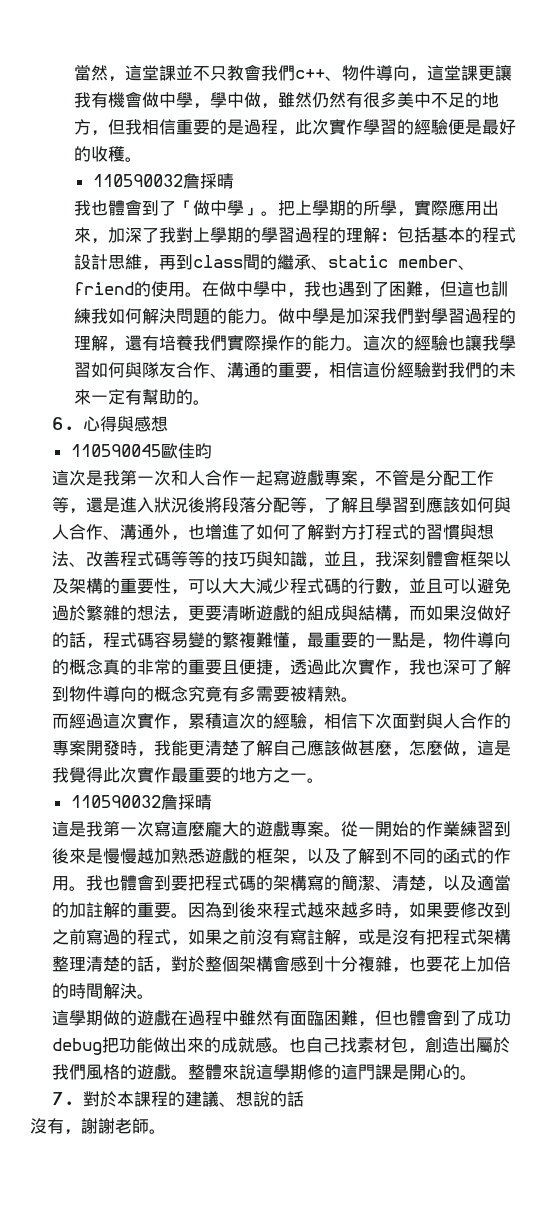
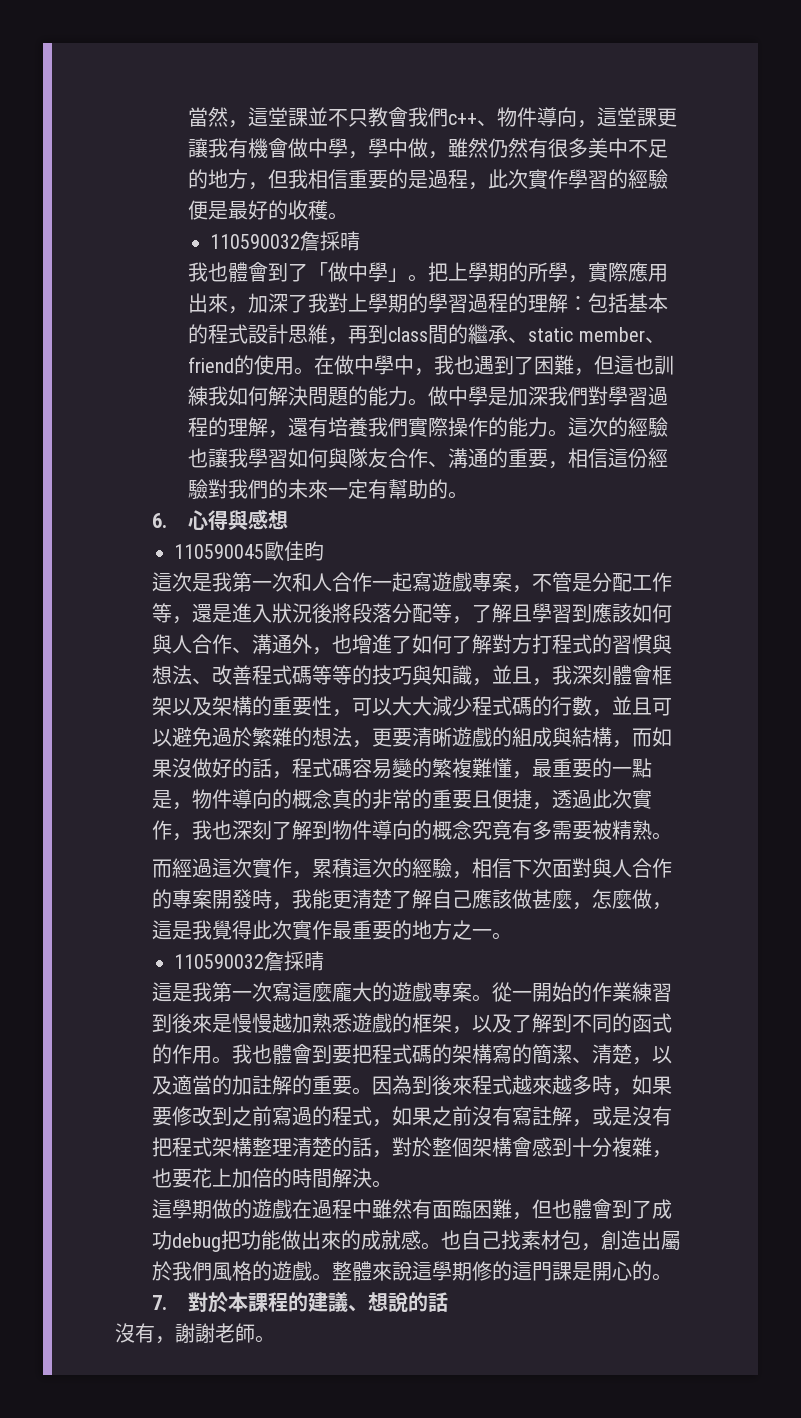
[460,660,478,675] 可 -> [251,820,272,840] 刻

